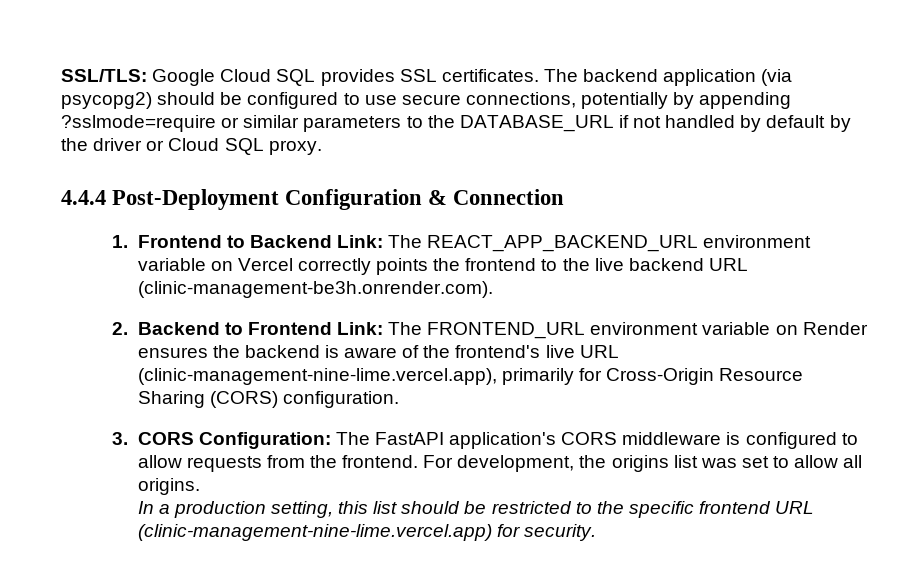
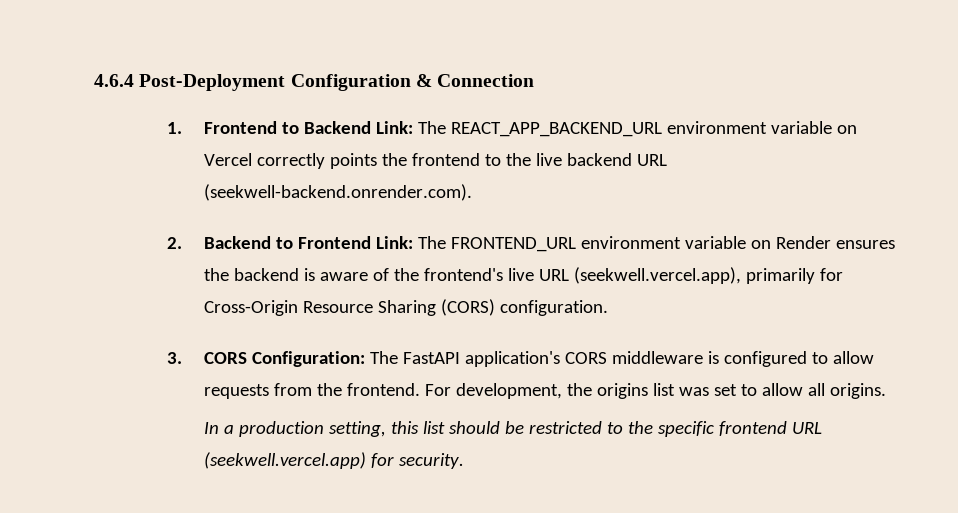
[61,69,793,86] [61,92,792,109] [61,115,851,132] [61,138,322,155] [61,190,106,205] SSL/TLS: Google Cloud SQL provides SSL certificates. The backend application (via psycopg2) should be configured to use secure connections, potentially by appending ?sslmode=require or similar parameters to the DATABASE_URL if not handled by default by the driver or Cloud SQL proxy. // 4.4.4 -> [94,74,134,87] 4.6.4
[137,281,493,298] (clinic-management-be3h.onrender.com). -> [203,184,472,201] (seekwell-backend.onrender.com).
[137,368,497,385] (clinic-management-nine-lime.vercel.app), -> [573,267,741,284] (seekwell.vercel.app),
[137,524,492,541] (clinic-management-nine-lime.vercel.app) -> [203,452,366,469] (seekwell.vercel.app)

